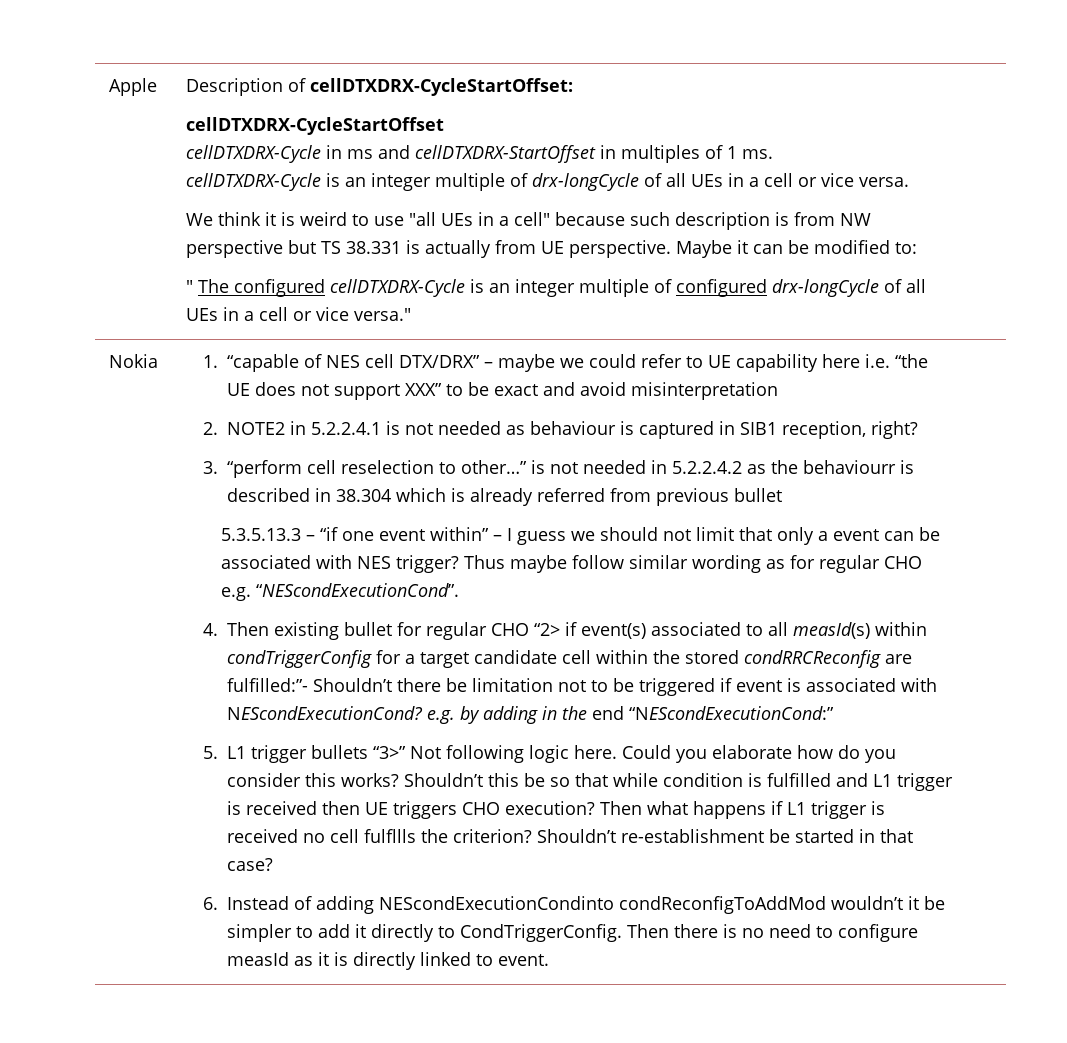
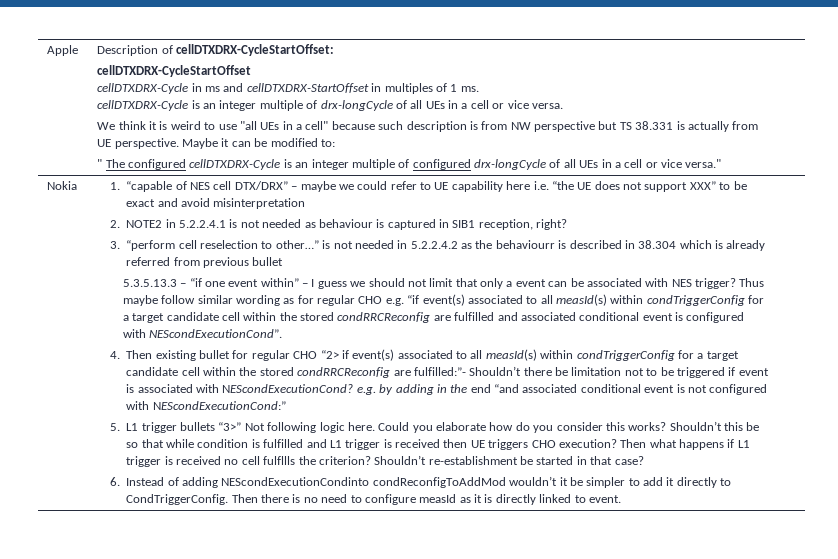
[255,583,459,597] “NEScondExecutionCond”. -> [407,294,765,306] [122,312,745,323] [122,329,283,338] “if event(s) associated to all measId(s) within condTriggerConfig for a target candidate cell within the stored condRRCReconfig are fulfilled and associated conditional event is configured with NEScondExecutionCond”.
[628,706,834,720] “NEScondExecutionCond:” -> [494,384,768,395] [126,401,286,410] “and associated conditional event is not configured with NEScondExecutionCond:”

